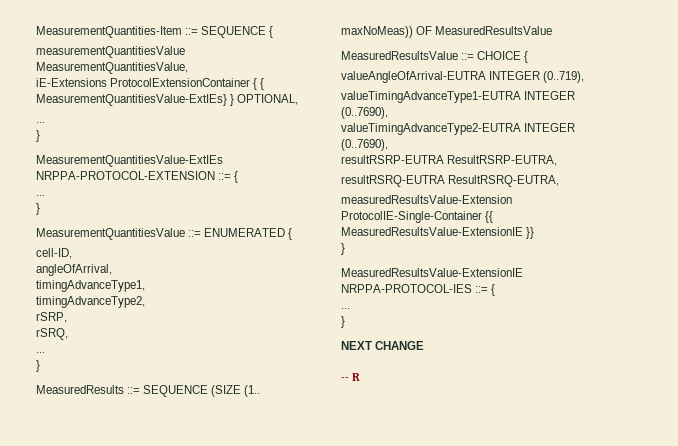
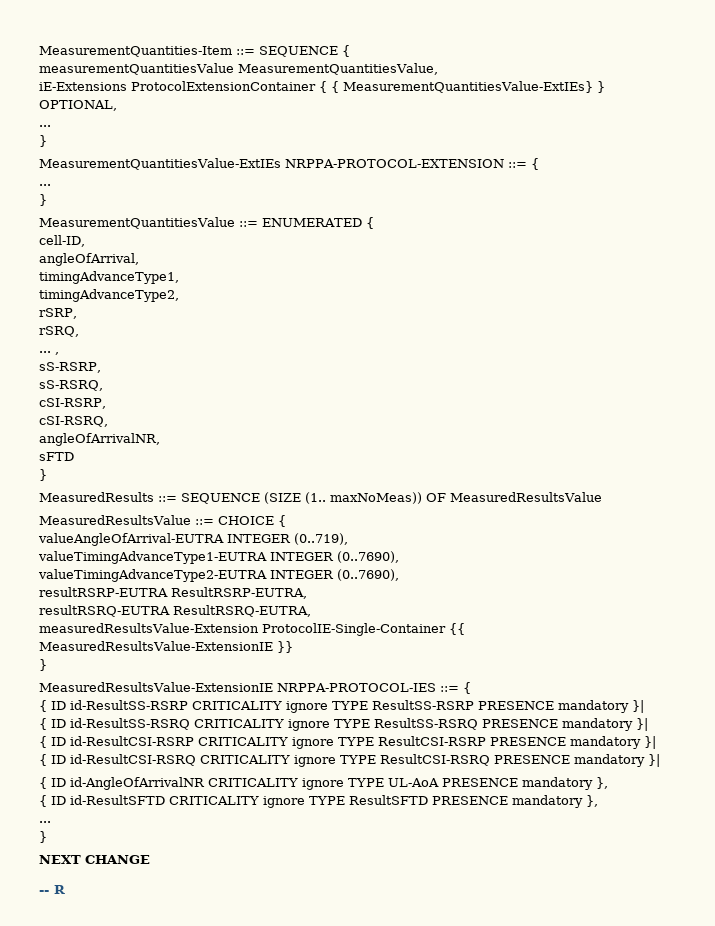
(45, 352) none -> [55,352,59,355] [39,362,101,373] [39,380,103,391] [39,398,106,409] [39,416,108,427] [39,433,160,446] [39,452,74,461] , // sS-RSRP, // sS-RSRQ, // cSI-RSRP, // cSI-RSRQ, // angleOfArrivalNR, // sFTD
(496, 290) none -> [39,700,644,713] [39,718,648,731] [39,736,656,749] [39,754,660,767] [39,777,608,790] [39,795,598,808] // { ID id-ResultSS-RSRP CRITICALITY ignore TYPE ResultSS-RSRP PRESENCE mandatory }| // { ID id-ResultSS-RSRQ CRITICALITY ignore TYPE ResultSS-RSRQ PRESENCE mandatory }| // { ID id-ResultCSI-RSRP CRITICALITY ignore TYPE ResultCSI-RSRP PRESENCE mandatory }| // { ID id-ResultCSI-RSRQ CRITICALITY ignore TYPE ResultCSI-RSRQ PRESENCE mandatory }| // { ID id-AngleOfArrivalNR CRITICALITY ignore TYPE UL-AoA PRESENCE mandatory }, // { ID id-ResultSFTD CRITICALITY ignore TYPE ResultSFTD PRESENCE mandatory },

